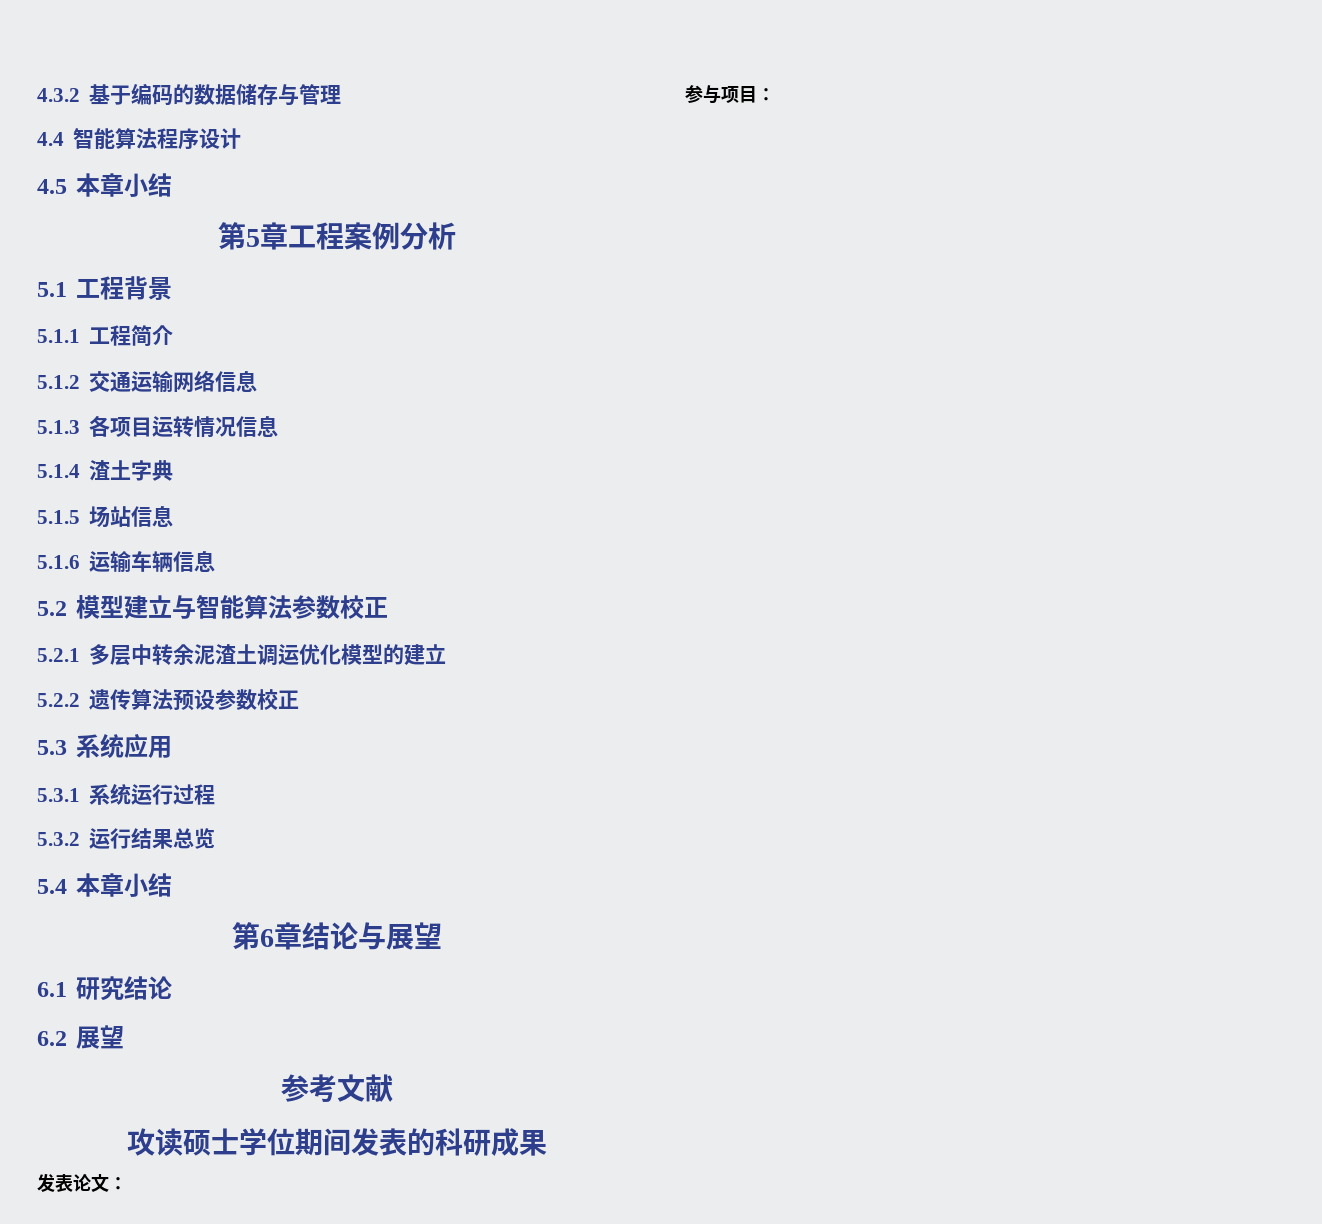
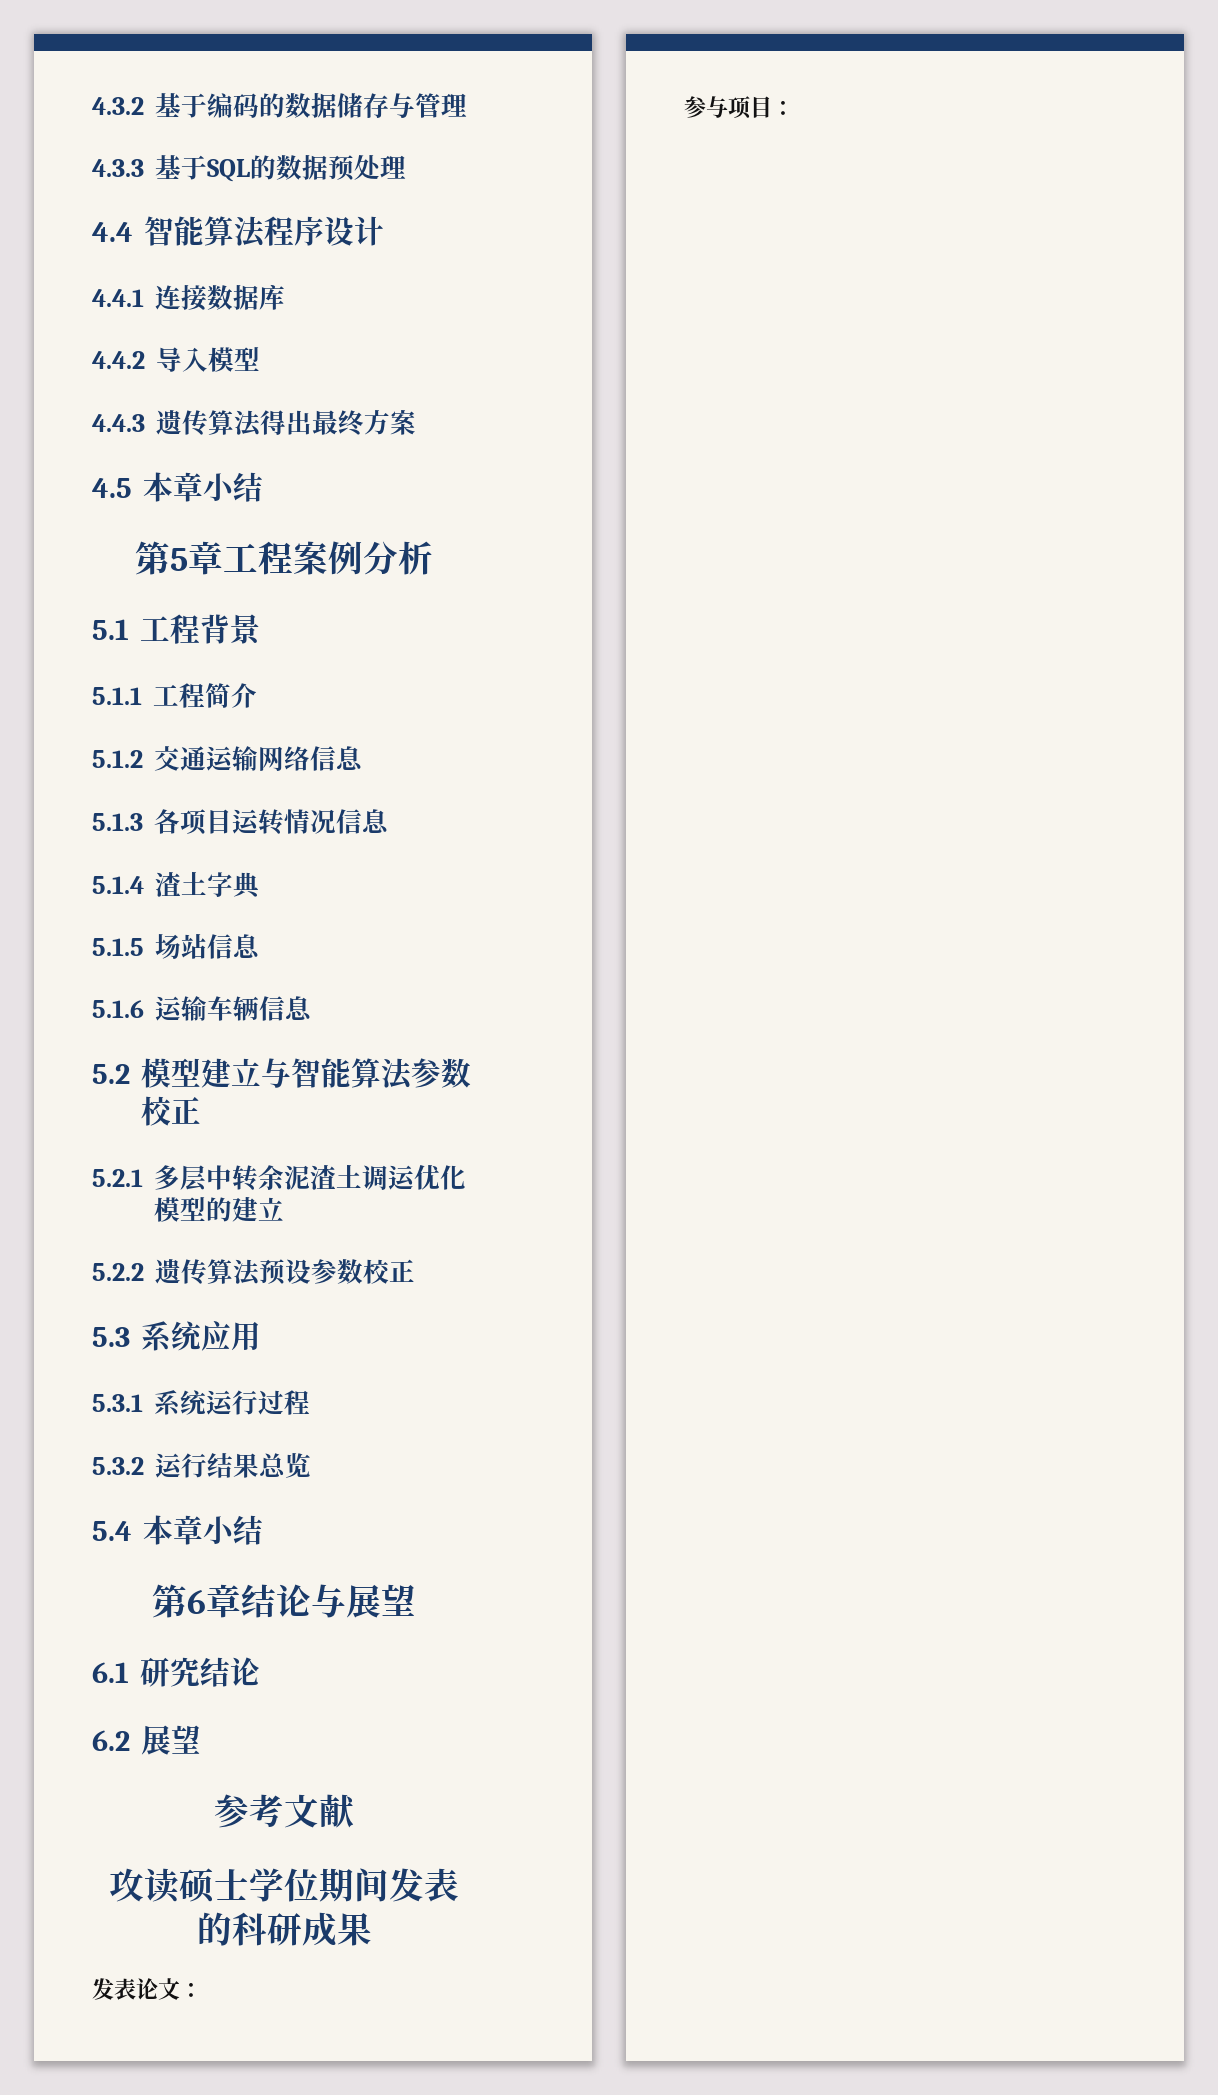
[37,128,241,150] 4.4智能算法程序设计 -> [92,154,406,182] [92,216,384,248] [92,284,285,311] [92,347,260,372] [92,410,416,437] 4.3.3基于SQL的数据预处理 // 4.4智能算法程序设计 // 4.4.1连接数据库 // 4.4.2导入模型 // 4.4.3遗传算法得出最终方案

